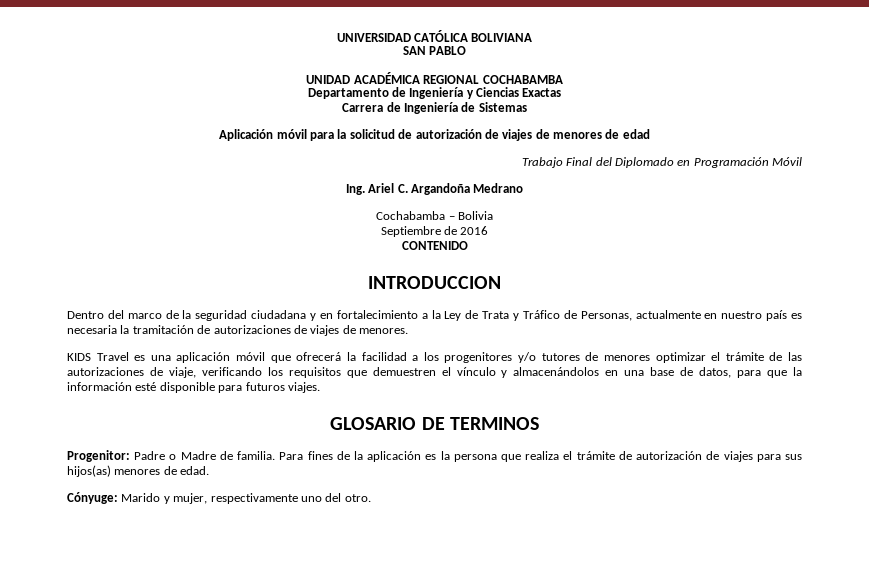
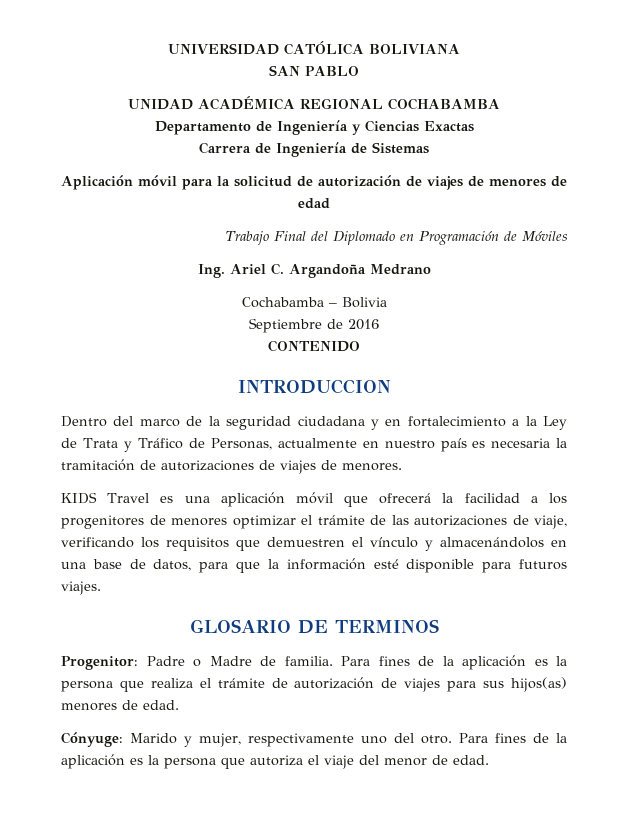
[772,157,802,166] Móvil -> [504,231,568,241] de Móviles
[518,352,580,363] y/o tutores -> (144, 522) none
(371, 498) none -> [459,733,567,743] [61,754,489,769] Para fines de la aplicación es la persona que autoriza el viaje del menor de edad.

